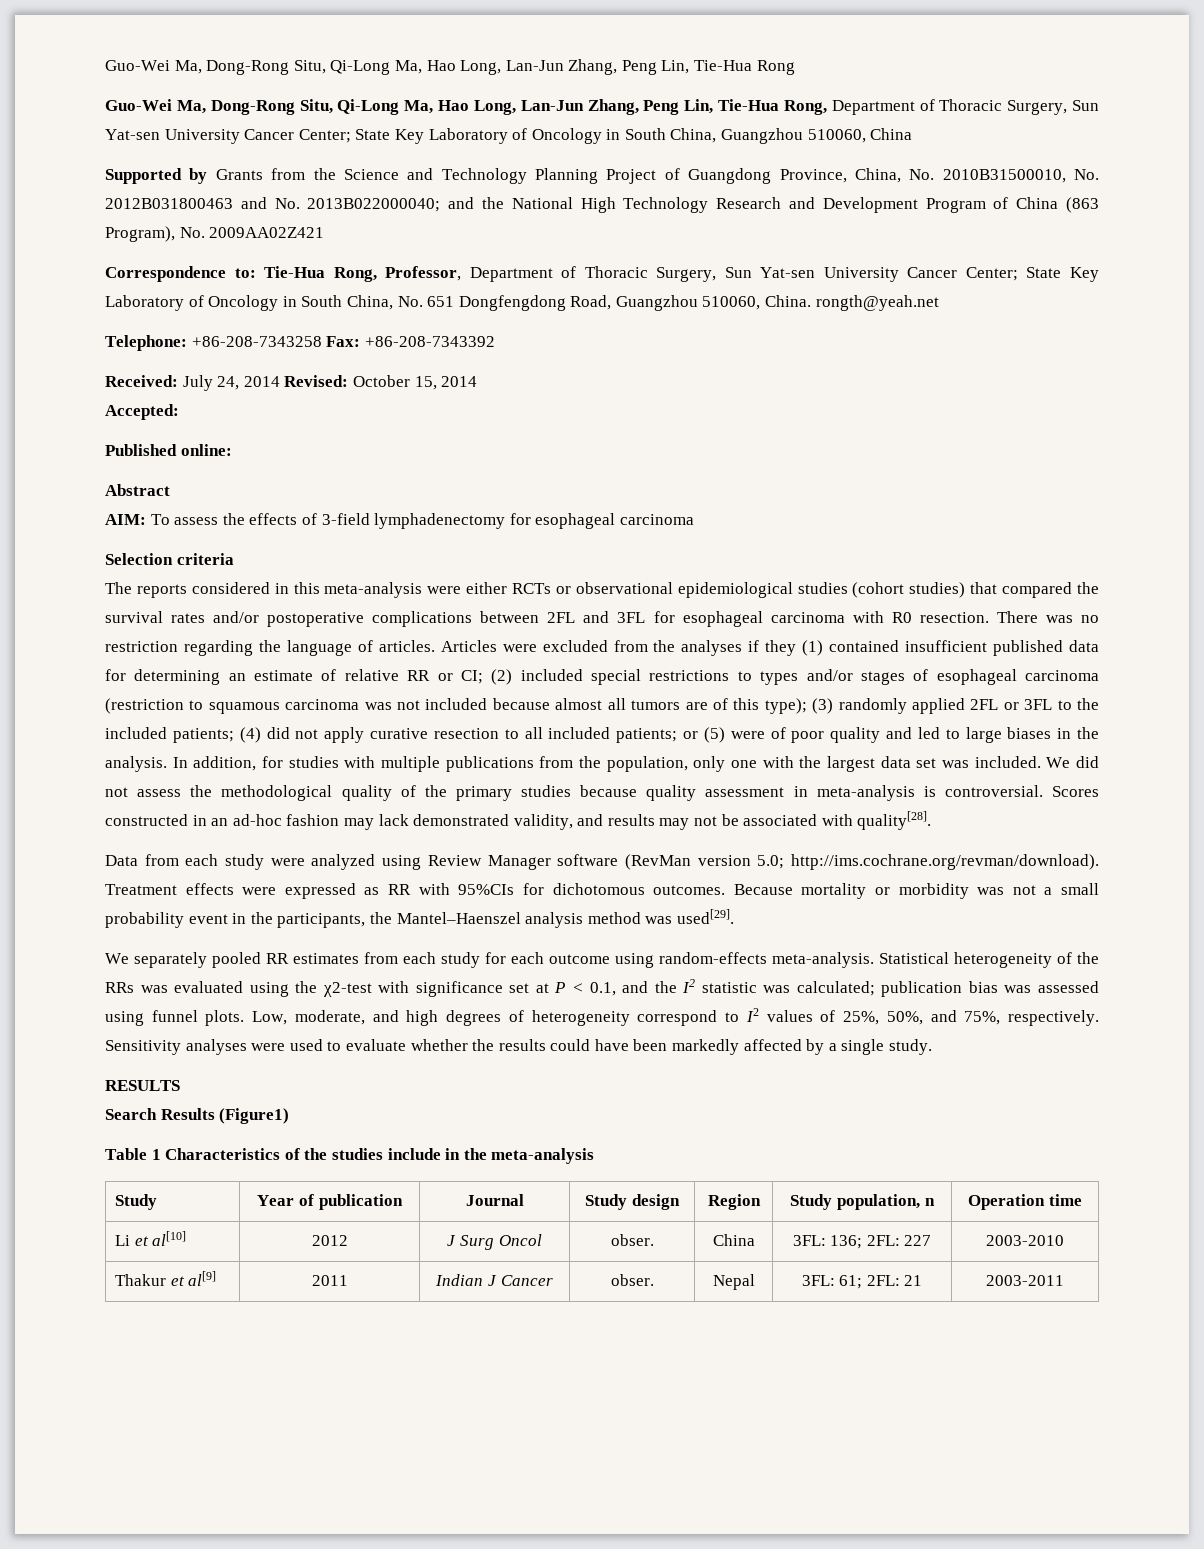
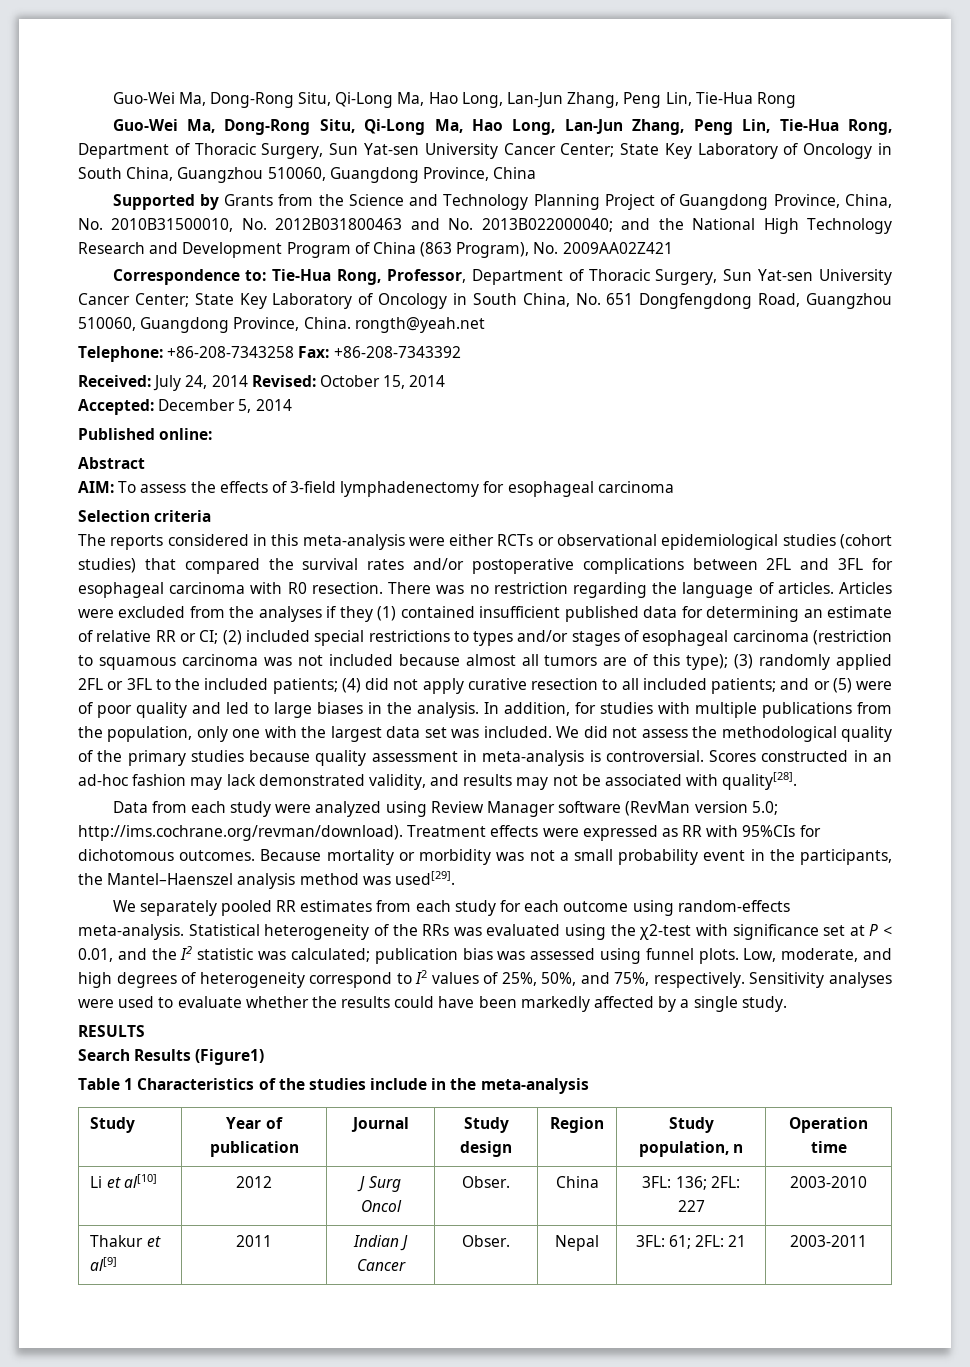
(866, 136) none -> [329,167,489,183] Guangdong Province,
(761, 303) none -> [140,317,300,333] Guangdong Province,
(179, 412) none -> [158,399,292,413] December 5, 2014
(678, 735) none -> [780,678,810,690] and
[589,982,616,996] 0.1, -> [78,948,113,962] 0.01,
[610,1234,654,1246] obser. -> [461,1176,510,1188] Obser.
[610,1274,654,1286] obser. -> [461,1235,510,1247] Obser.

